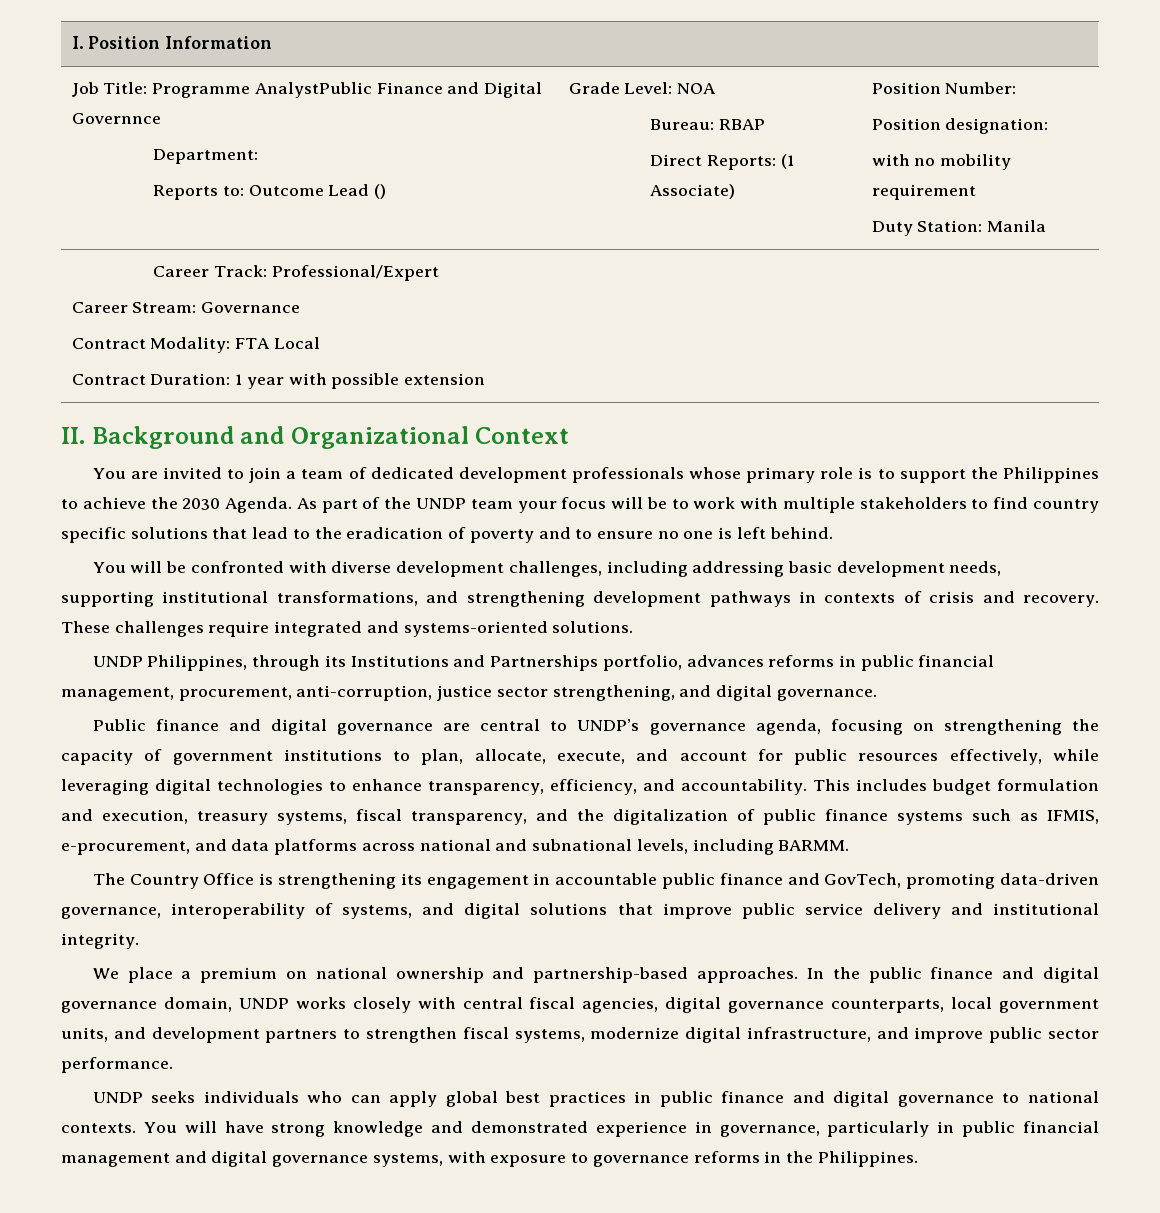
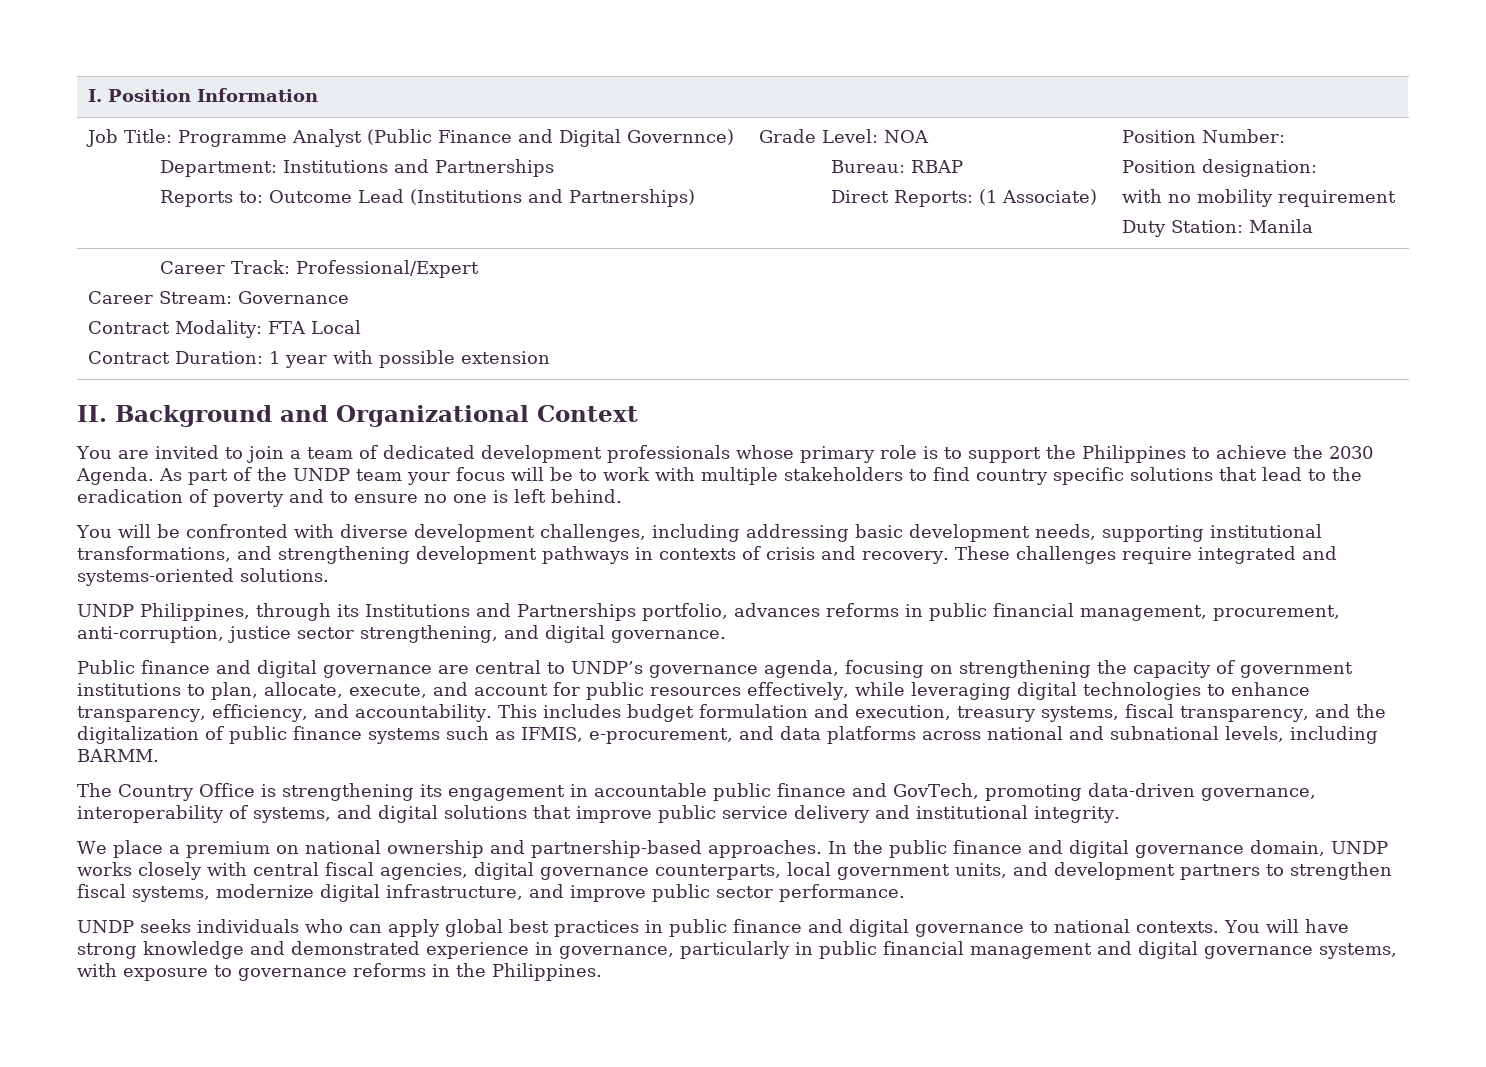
[254,82,372,98] AnalystPublic -> [291,129,432,147] Analyst (Public
[71,113,161,124] Governnce -> [626,129,734,145] Governnce)
(259, 156) none -> [283,159,555,177] Institutions and Partnerships
[374,184,387,199] () -> [410,189,696,207] (Institutions and Partnerships)

